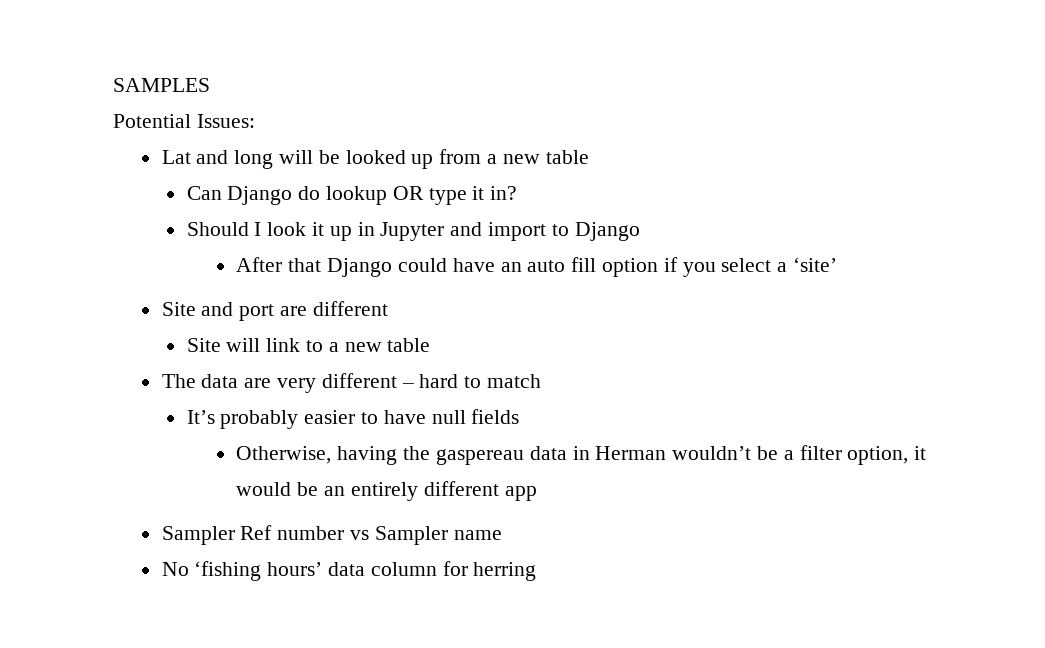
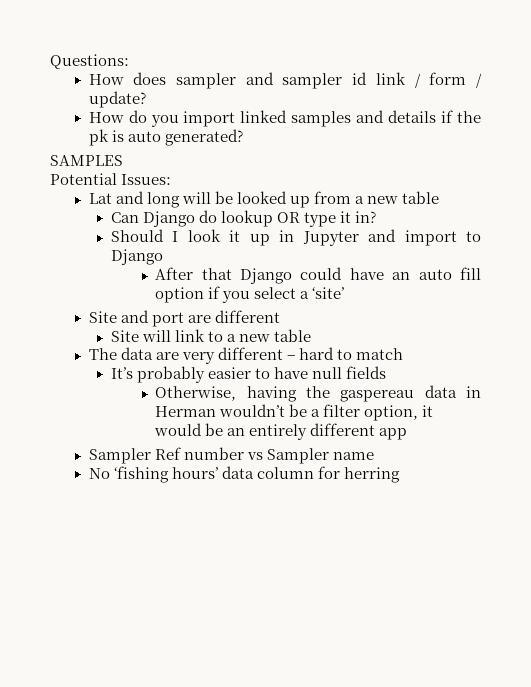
(113, 85) none -> [50,54,129,69] [88,72,483,89] [88,91,146,108] [88,110,482,127] [88,129,243,146] Questions: // How does sampler and sampler id link / form / update? // How do you import linked samples and details if the pk is auto generated? //

